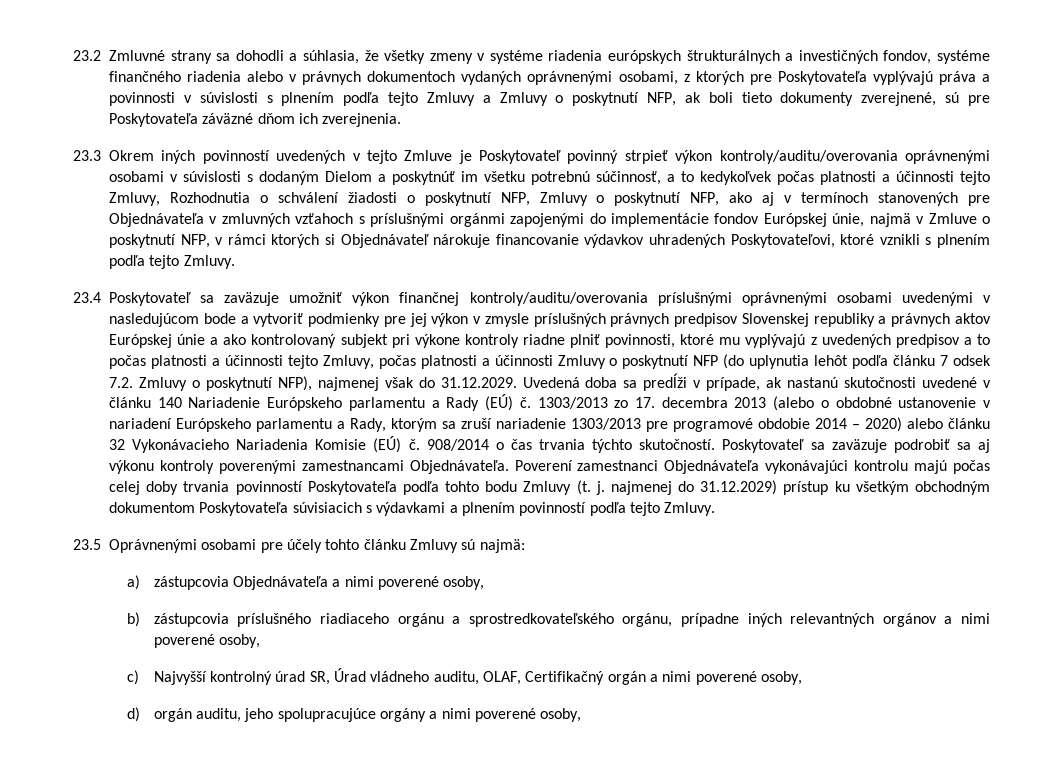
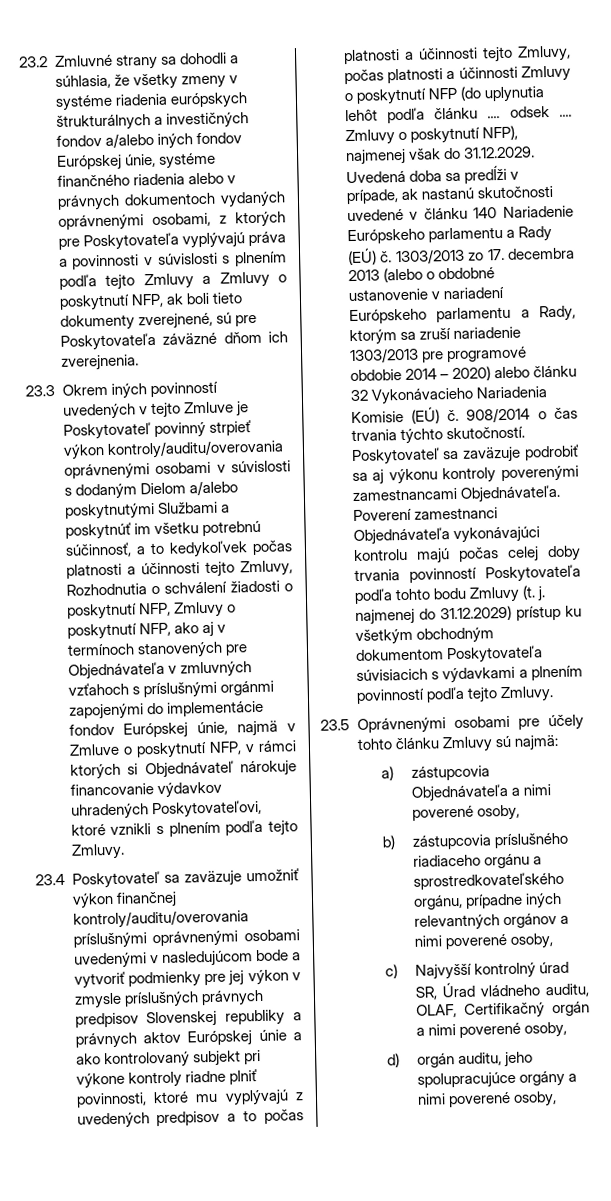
[883,50,932,64] fondov, -> [55,132,242,149] [56,153,156,171] fondov a/alebo iných fondov Európskej únie,
(372, 176) none -> [188,480,238,496] [64,501,218,520] a/alebo poskytnutými Službami
[940,355,992,366] [109,377,133,388] 7 odsek 7.2. -> [487,106,572,119] .... odsek ....

